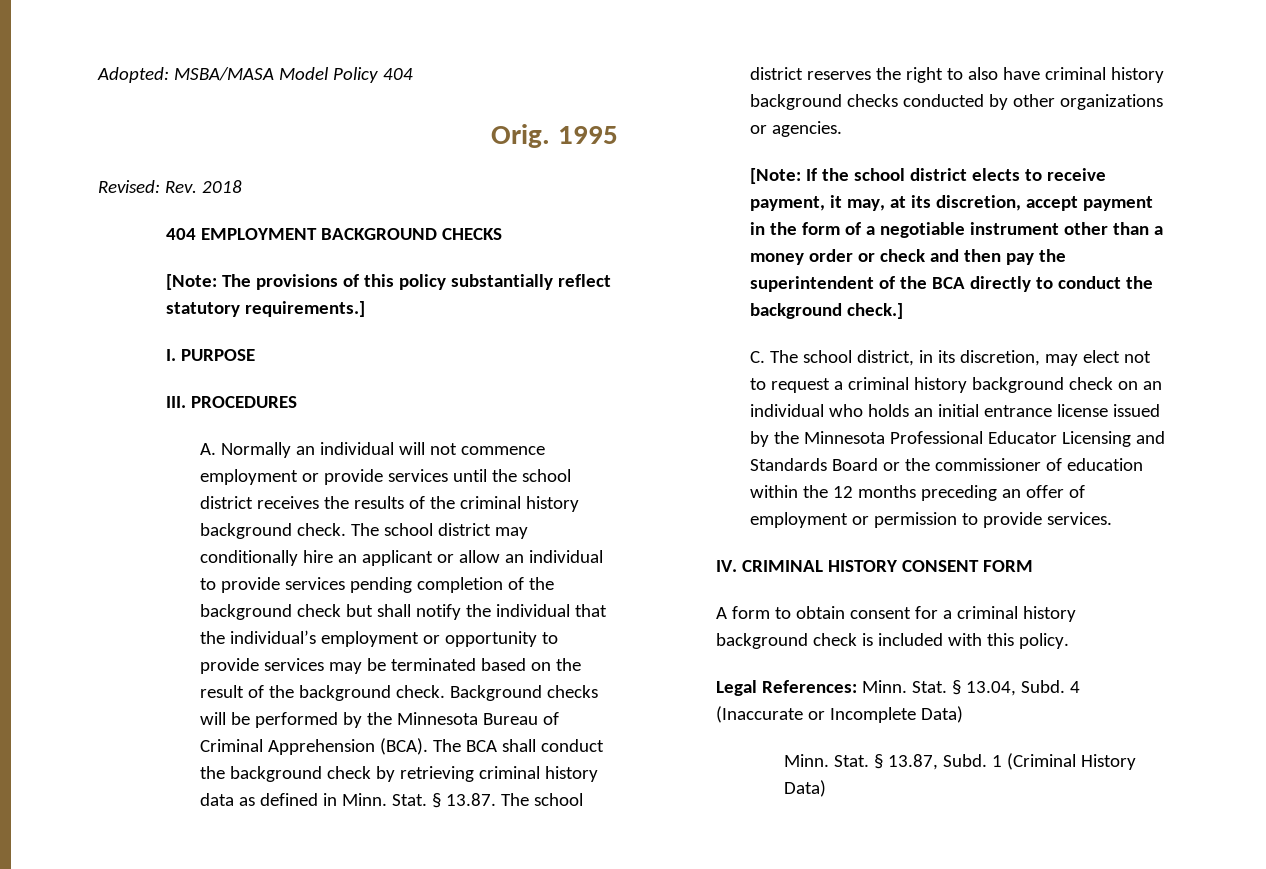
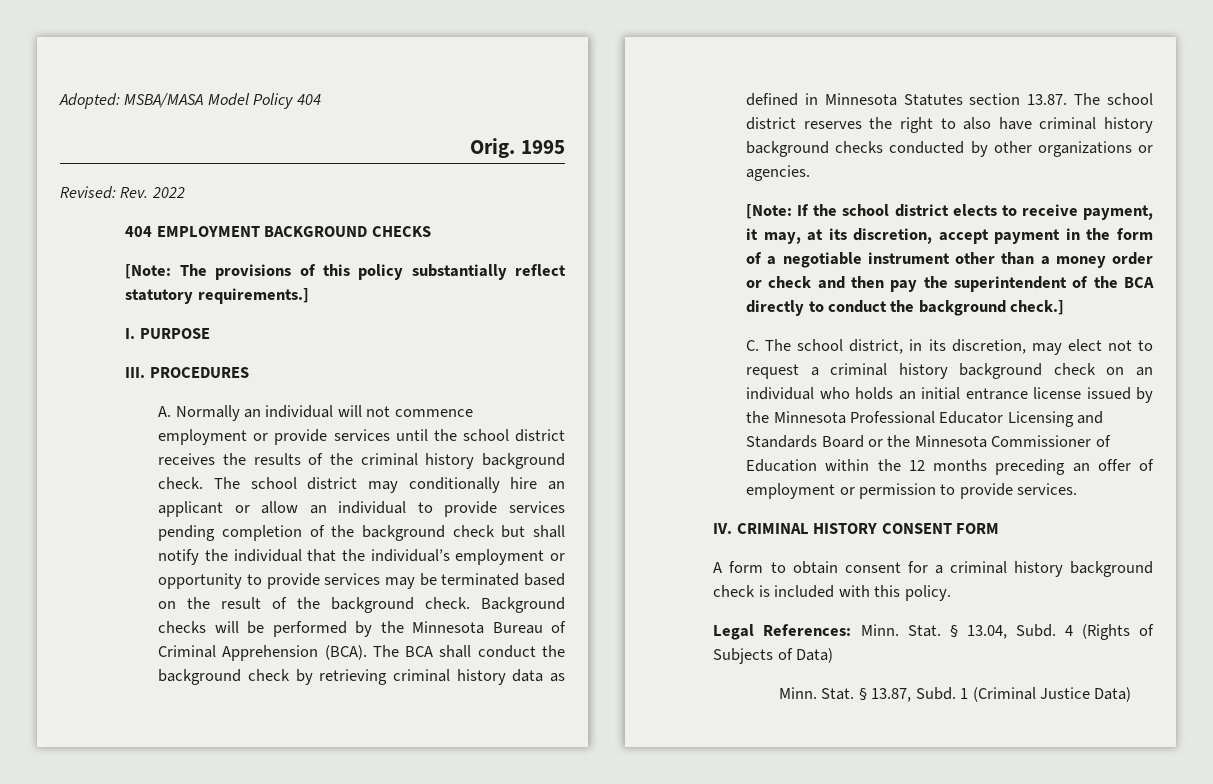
[201,180,242,193] 2018 -> [151,187,185,198] 2022
[342,793,442,808] Minn. Stat. § -> [824,93,1021,106] Minnesota Statutes section
[935,458,1144,471] commissioner of education -> [914,435,1111,448] [746,459,818,472] Minnesota Commissioner of Education
[716,706,917,723] (Inaccurate or Incomplete -> [1081,624,1154,640] [713,648,793,664] (Rights of Subjects of
[1081,754,1137,770] History -> [1040,687,1091,699] Justice

